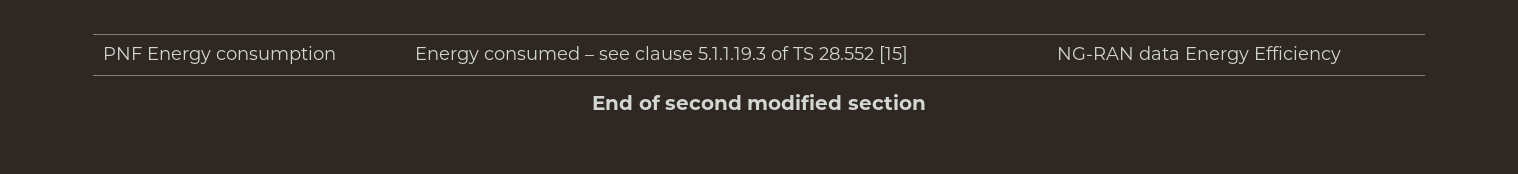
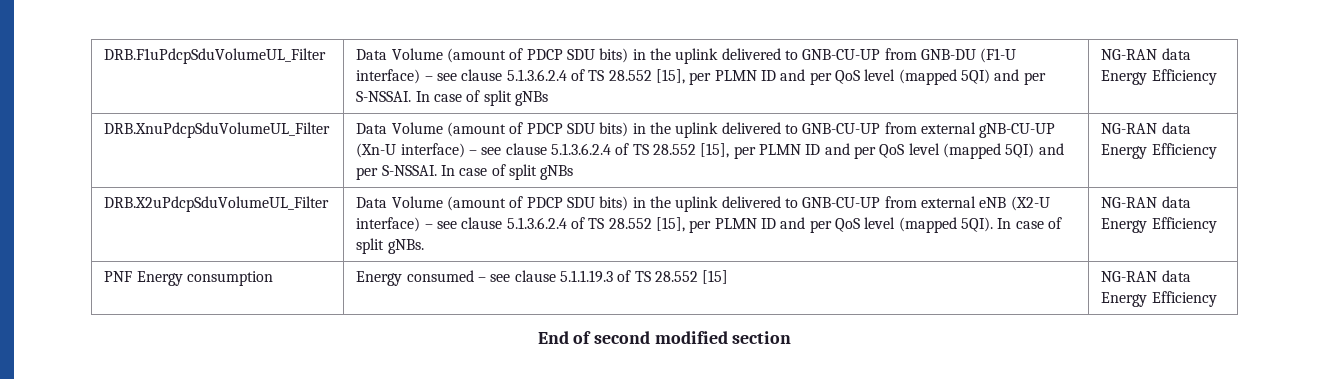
(102, 53) none -> [104,48,327,64] [356,48,1017,64] [356,69,1046,85] [356,90,549,106] [1101,48,1191,60] [1101,69,1217,85] [104,122,331,138] [356,122,1056,138] [356,143,1064,159] [356,164,574,180] [1101,122,1191,134] [1101,143,1217,159] [104,196,330,212] [356,196,1050,212] [356,217,1062,233] [356,238,424,254] [1101,196,1191,208] [1101,217,1217,233] DRB.F1uPdcpSduVolumeUL_Filter | Data Volume (amount of PDCP SDU bits) in the uplink delivered to GNB-CU-UP from GNB-DU (F1-U interface) – see clause 5.1.3.6.2.4 of TS 28.552 [15], per PLMN ID and per QoS level (mapped 5QI) and per S-NSSAI. In case of split gNBs | NG-RAN data Energy Efficiency // DRB.XnuPdcpSduVolumeUL_Filter | Data Volume (amount of PDCP SDU bits) in the uplink delivered to GNB-CU-UP from external gNB-CU-UP (Xn-U interface) – see clause 5.1.3.6.2.4 of TS 28.552 [15], per PLMN ID and per QoS level (mapped 5QI) and per S-NSSAI. In case of split gNBs | NG-RAN data Energy Efficiency // DRB.X2uPdcpSduVolumeUL_Filter | Data Volume (amount of PDCP SDU bits) in the uplink delivered to GNB-CU-UP from external eNB (X2-U interface) – see clause 5.1.3.6.2.4 of TS 28.552 [15], per PLMN ID and per QoS level (mapped 5QI). In case of split gNBs. | NG-RAN data Energy Efficiency //

